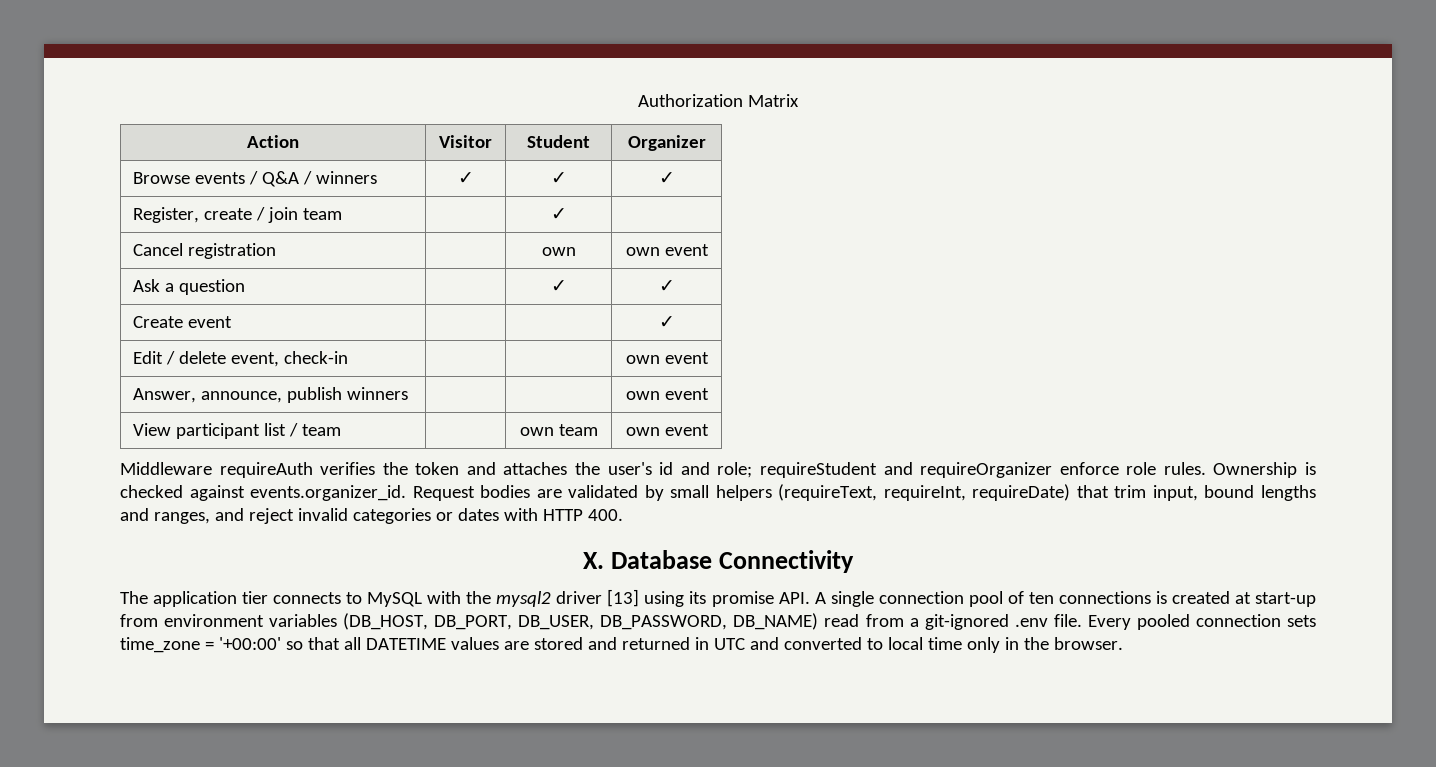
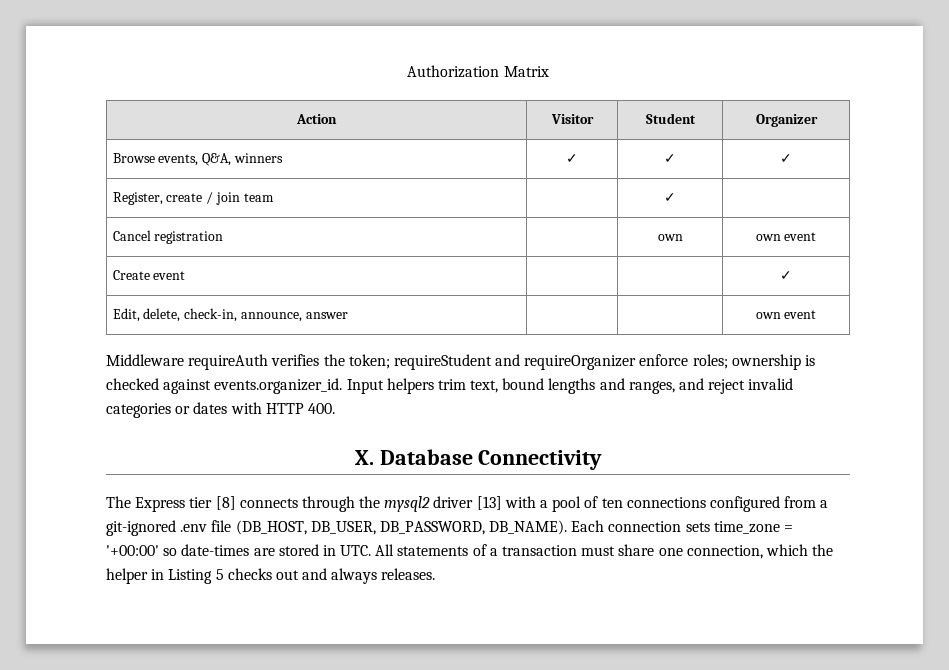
[194,171,312,187] events / Q&A / -> [158,153,232,166] events, Q&A,
[132,279,245,295] [550,280,567,292] [658,280,675,292] [132,316,232,328] [658,316,675,328] [132,351,348,367] [625,352,709,364] [132,387,408,403] [625,388,709,400] [132,423,341,439] [519,424,598,436] [625,424,709,436] [120,462,753,478] Ask a question | | ✓ | ✓ // Create event | | | ✓ // Edit / delete event, check-in | | | own event // Answer, announce, publish winners | | | own event // View participant list / team | | own team | own event // Middleware requireAuth verifies the token and attaches the user's id and role; -> [112,270,186,280] [780,271,792,280] [112,308,348,322] [755,310,817,319] [106,354,390,370] Create event | | | ✓ // Edit, delete, check-in, announce, answer | | | own event // Middleware requireAuth verifies the token;
[1126,462,1298,478] role rules. Ownership -> [692,354,801,370] roles; ownership
[412,484,1198,501] Request bodies are validated by small helpers (requireText, requireInt, requireDate) that trim input, -> [346,378,499,394] Input helpers trim text,
[153,589,1316,607] [120,613,1190,630] application tier connects to MySQL with the mysql2 driver [13] using its promise API. A single connection pool of ten connections is created at start-up from environment variables (DB_HOST, DB_PORT, DB_USER, DB_PASSWORD, DB_NAME) read from a git-ignored .env file. Every pooled -> [135,496,829,512] [106,520,605,536] Express tier [8] connects through the mysql2 driver [13] with a pool of ten connections configured from a git-ignored .env file (DB_HOST, DB_USER, DB_PASSWORD, DB_NAME). Each
[307,637,1123,653] that all DATETIME values are stored and returned in UTC and converted to local time only in the browser. -> [181,544,834,559] [106,568,436,584] date-times are stored in UTC. All statements of a transaction must share one connection, which the helper in Listing 5 checks out and always releases.

